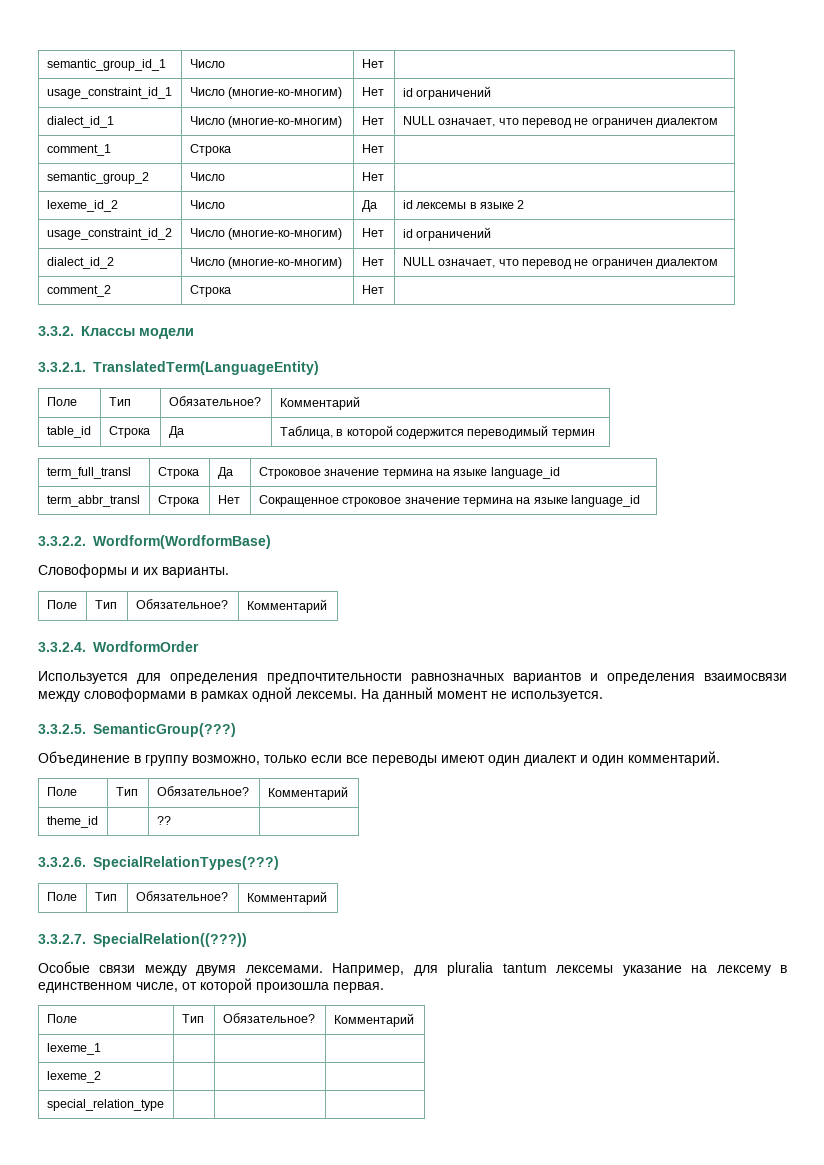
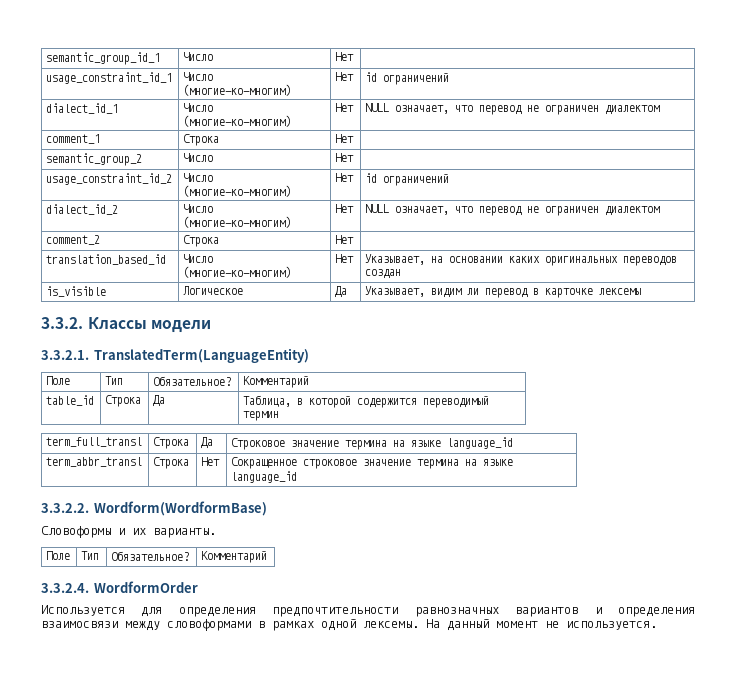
[46,200,118,212] [189,200,225,209] [361,200,377,212] [402,200,525,209] // lexeme_id_2 | Число | Да | id лексемы в языке 2 -> (355, 157) none
(384, 289) none -> [46,254,167,265] [183,254,214,263] [183,266,292,278] [335,254,355,263] [365,254,678,266] [365,269,402,279] [46,286,107,297] [183,286,244,295] [335,286,348,298] [365,286,642,298] // translation_based_id | Число (многие-ко-многим) | Нет | Указывает, на основании каких оригинальных переводов создан // is_visible | Логическое | Да | Указывает, видим ли перевод в карточке лексемы
[38,723,236,737] [38,751,720,766] [46,787,77,796] [115,787,138,796] [156,786,249,796] [267,786,348,800] [46,816,98,828] [156,816,171,825] [38,856,279,870] [46,892,77,901] [94,892,117,901] [135,891,228,901] [246,891,327,905] [38,933,247,947] [38,961,787,976] [38,978,384,993] [46,1014,77,1023] [181,1014,204,1023] [222,1013,315,1023] [333,1013,414,1027] [46,1043,101,1055] [46,1071,101,1083] [46,1099,164,1111] // 3.3.2.5. SemanticGroup(???) // Объединение в группу возможно, только если все переводы имеют один диалект и один комментарий. // Поле | Тип | Обязательное? | Комментарий // theme_id | | ?? | // 3.3.2.6. SpecialRelationTypes(???) // Поле | Тип | Обязательное? | Комментарий // 3.3.2.7. SpecialRelation((???)) // Особые связи между двумя лексемами. Например, для pluralia tantum лексемы указание на лексему в единственном числе, от которой произошла первая. // Поле | Тип | Обязательное? | Комментарий // lexeme_1 | | | // lexeme_2 | | | // special_relation_type | | | -> (657, 625) none

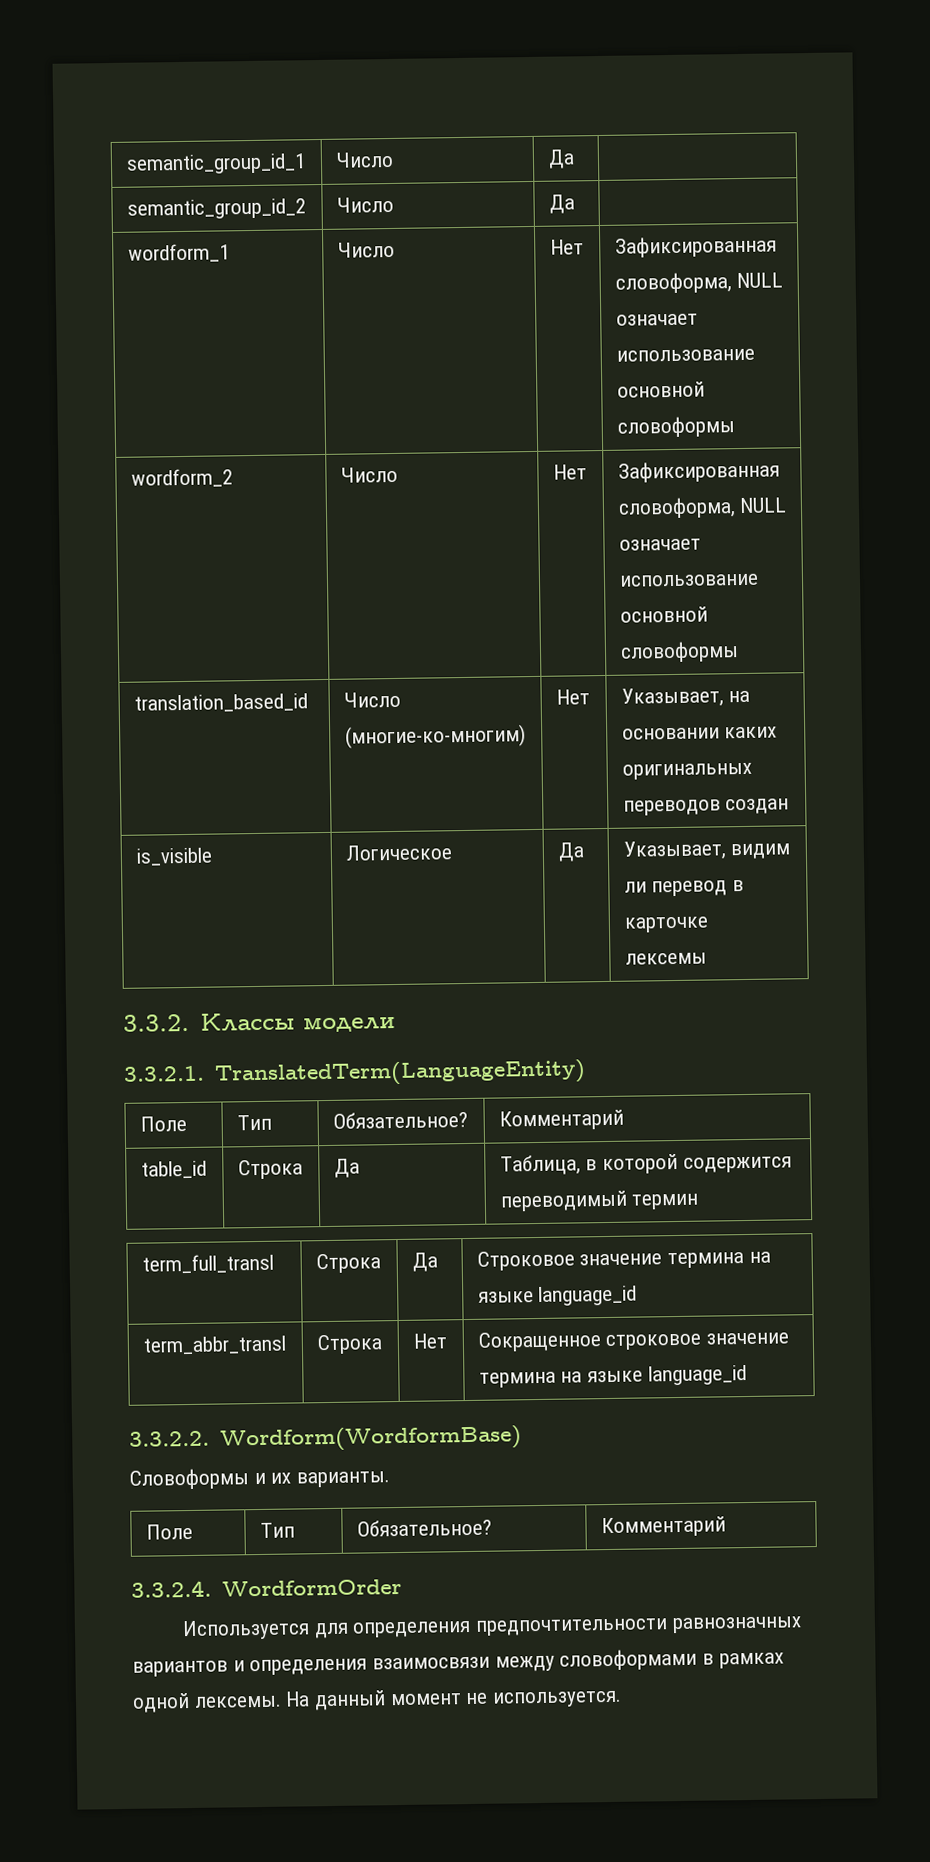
[335,52,355,61] [46,72,173,84] [183,72,214,81] [183,84,292,96] [335,72,355,81] [365,72,450,85] [46,103,119,114] [183,103,214,112] [183,115,292,127] [335,103,355,112] [365,103,661,115] [46,134,101,144] [183,134,220,146] [335,134,355,143] [46,153,143,166] [183,153,214,162] [335,153,355,162] [46,173,173,185] [183,173,214,182] [183,185,292,197] [335,173,355,182] [365,173,450,186] [46,204,119,215] [183,204,214,213] [183,216,292,228] [335,204,355,213] [365,204,661,216] [46,235,101,245] [183,235,220,247] [335,235,355,244] Нет | // usage_constraint_id_1 | Число (многие-ко-многим) | Нет | id ограничений // dialect_id_1 | Число (многие-ко-многим) | Нет | NULL означает, что перевод не ограничен диалектом // comment_1 | Строка | Нет | // semantic_group_2 | Число | Нет | // usage_constraint_id_2 | Число (многие-ко-многим) | Нет | id ограничений // dialect_id_2 | Число (многие-ко-многим) | Нет | NULL означает, что перевод не ограничен диалектом // comment_2 | Строка | Нет | -> [547,149,575,169] [126,198,306,220] [336,196,394,213] [548,194,575,214] [127,243,230,263] [337,241,395,258] [549,239,584,255] [614,235,777,258] [614,272,784,294] [615,313,698,326] [615,348,755,362] [616,381,705,398] [616,416,735,438] [130,468,233,488] [340,466,398,483] [552,464,587,480] [617,460,780,483] [617,497,788,519] [618,538,701,551] [618,573,759,587] [619,606,708,623] [619,641,739,663] Да | // semantic_group_id_2 | Число | Да | // wordform_1 | Число | Нет | Зафиксированная словоформа, NULL означает использование основной словоформы // wordform_2 | Число | Нет | Зафиксированная словоформа, NULL означает использование основной словоформы

